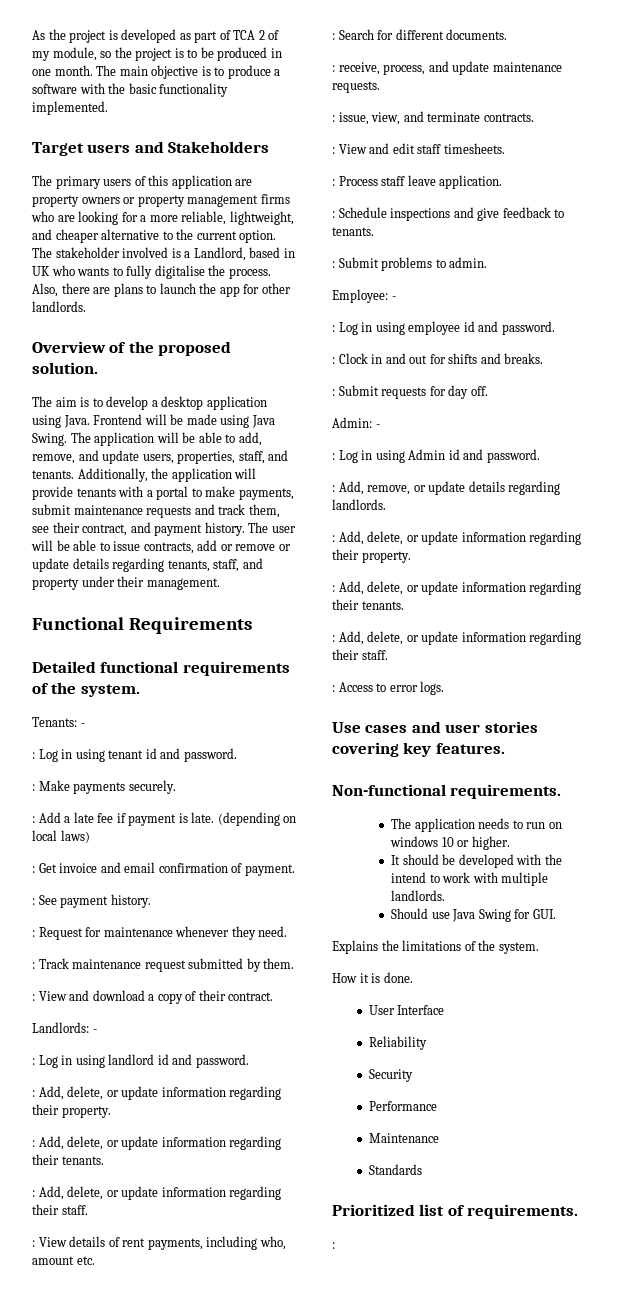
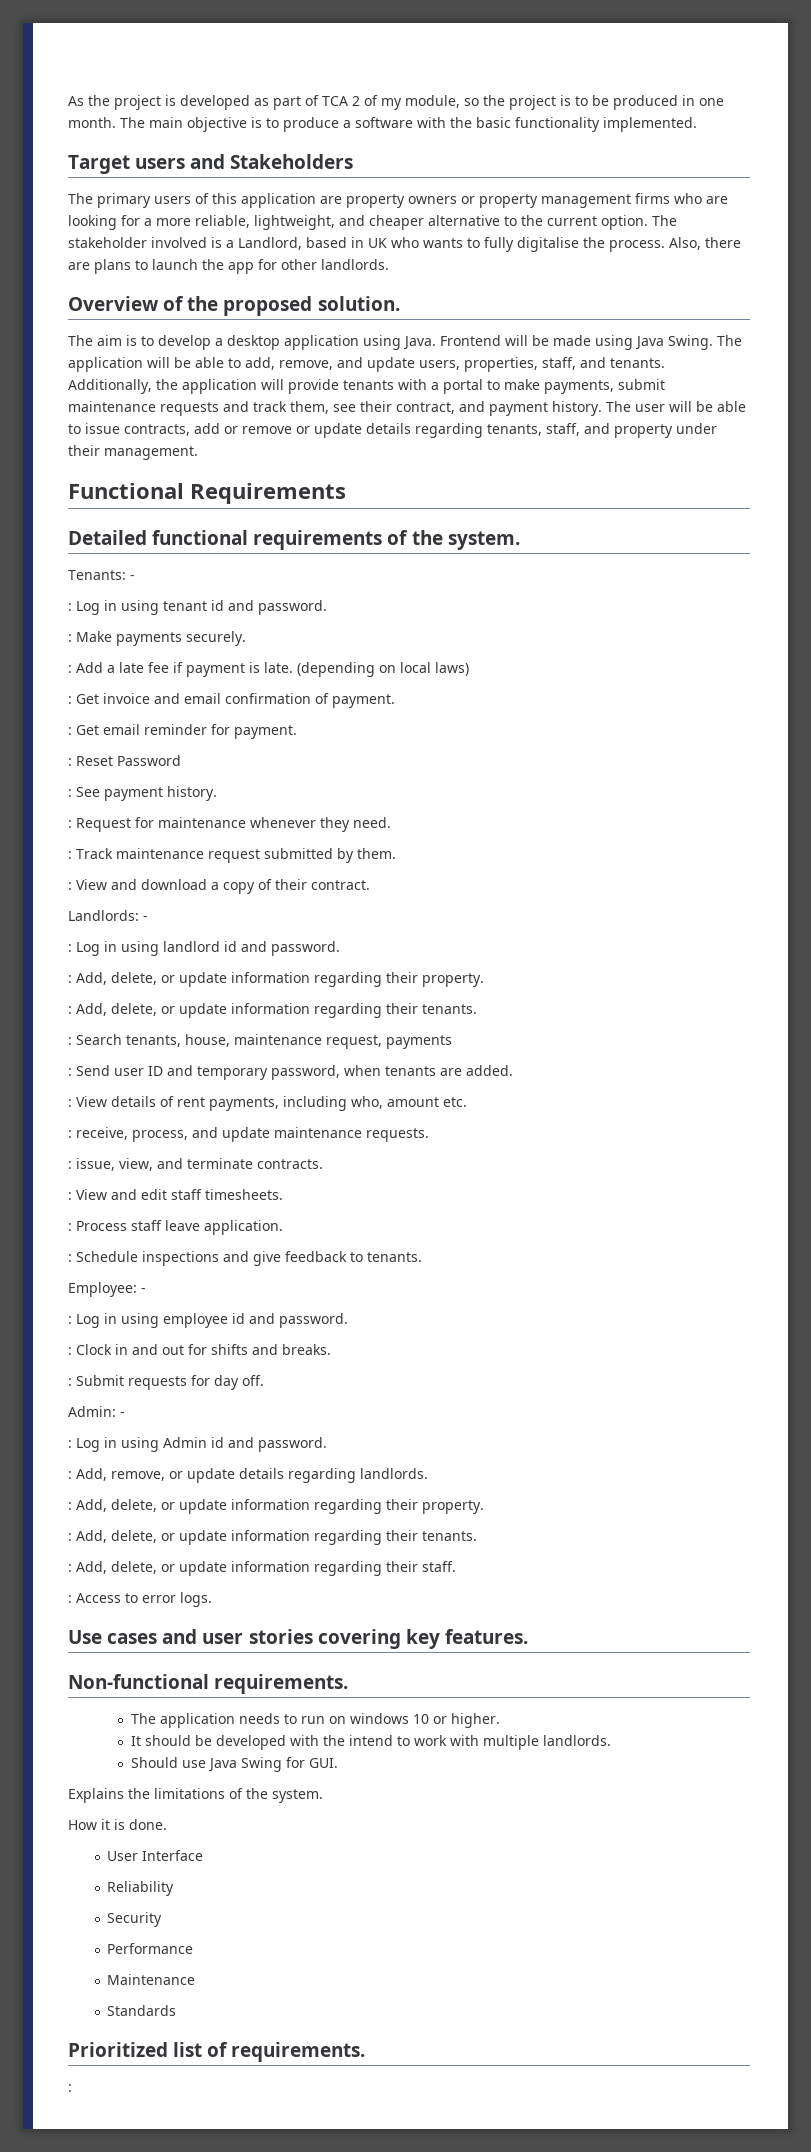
(295, 870) none -> [68,724,297,739] [68,755,181,766] // : Get email reminder for payment. // : Reset Password
[38,1186,282,1200] [32,1204,88,1215] Add, delete, or update information regarding their staff. -> [76,1034,452,1049] [68,1065,513,1080] Search tenants, house, maintenance request, payments // : Send user ID and temporary password, when tenants are added.
[332,29,508,40] // : Search for different documents. -> (467, 1102) none
[332,257,488,271] // : Submit problems to admin. -> (422, 1257) none

